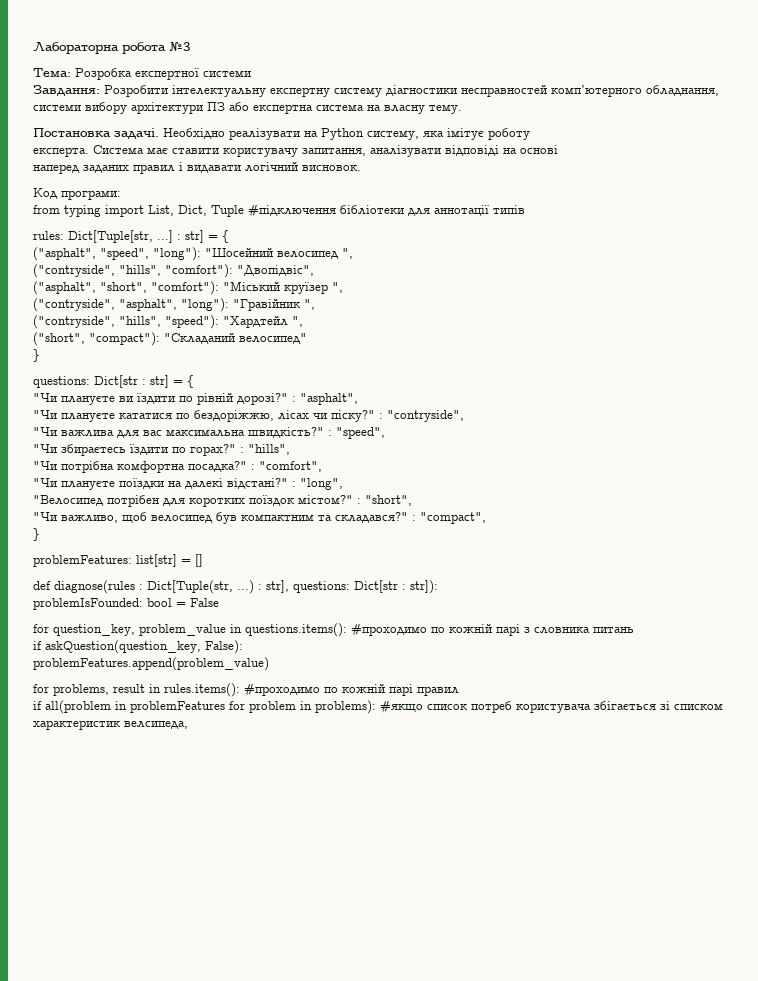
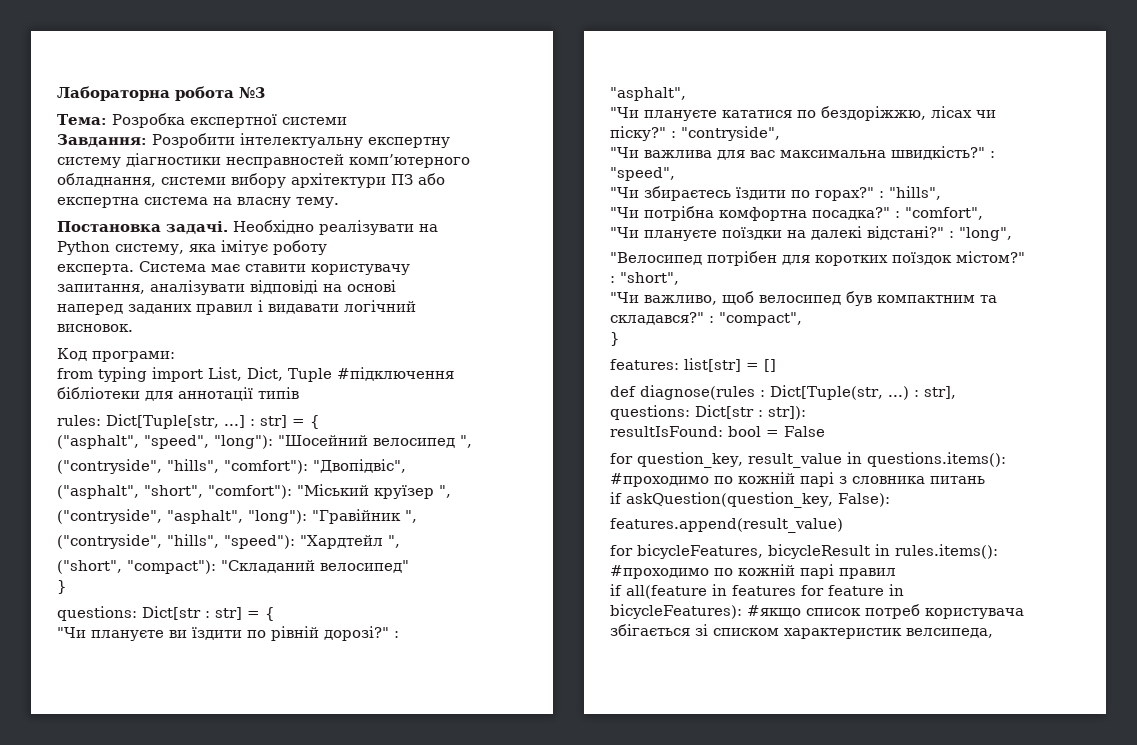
[33,555,132,567] problemFeatures: -> [610,359,679,370] features:
[33,598,143,610] problemIsFounded: -> [610,426,723,437] resultIsFound:
[139,624,226,636] problem_value -> [747,453,842,468] result_value
[33,657,269,671] [33,684,145,696] problemFeatures.append(problem_value) // for problems, result -> [610,518,843,533] [610,544,870,559] features.append(result_value) // for bicycleFeatures, bicycleResult
[45,700,376,714] all(problem in problemFeatures for problem in problems): -> [626,584,904,599] [610,604,742,619] all(feature in features for feature in bicycleFeatures):

